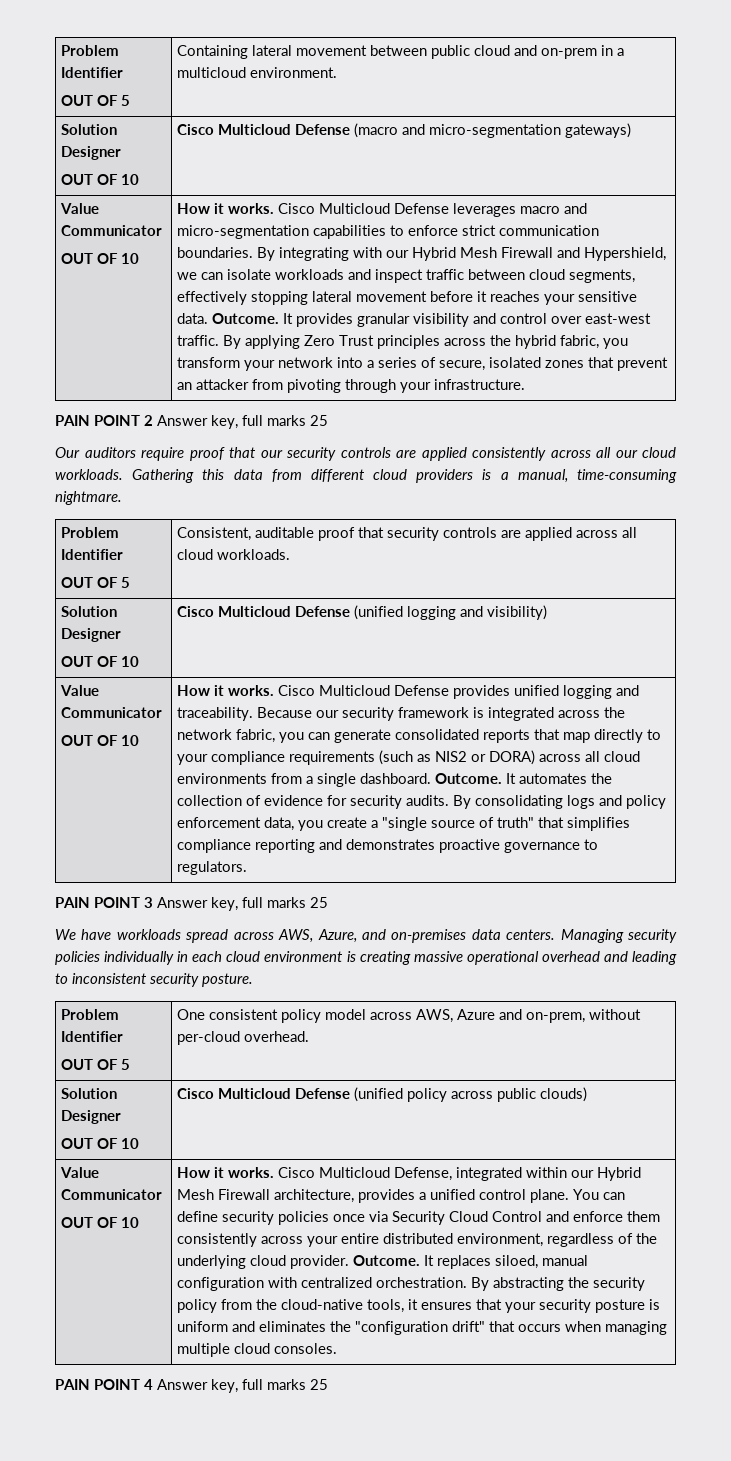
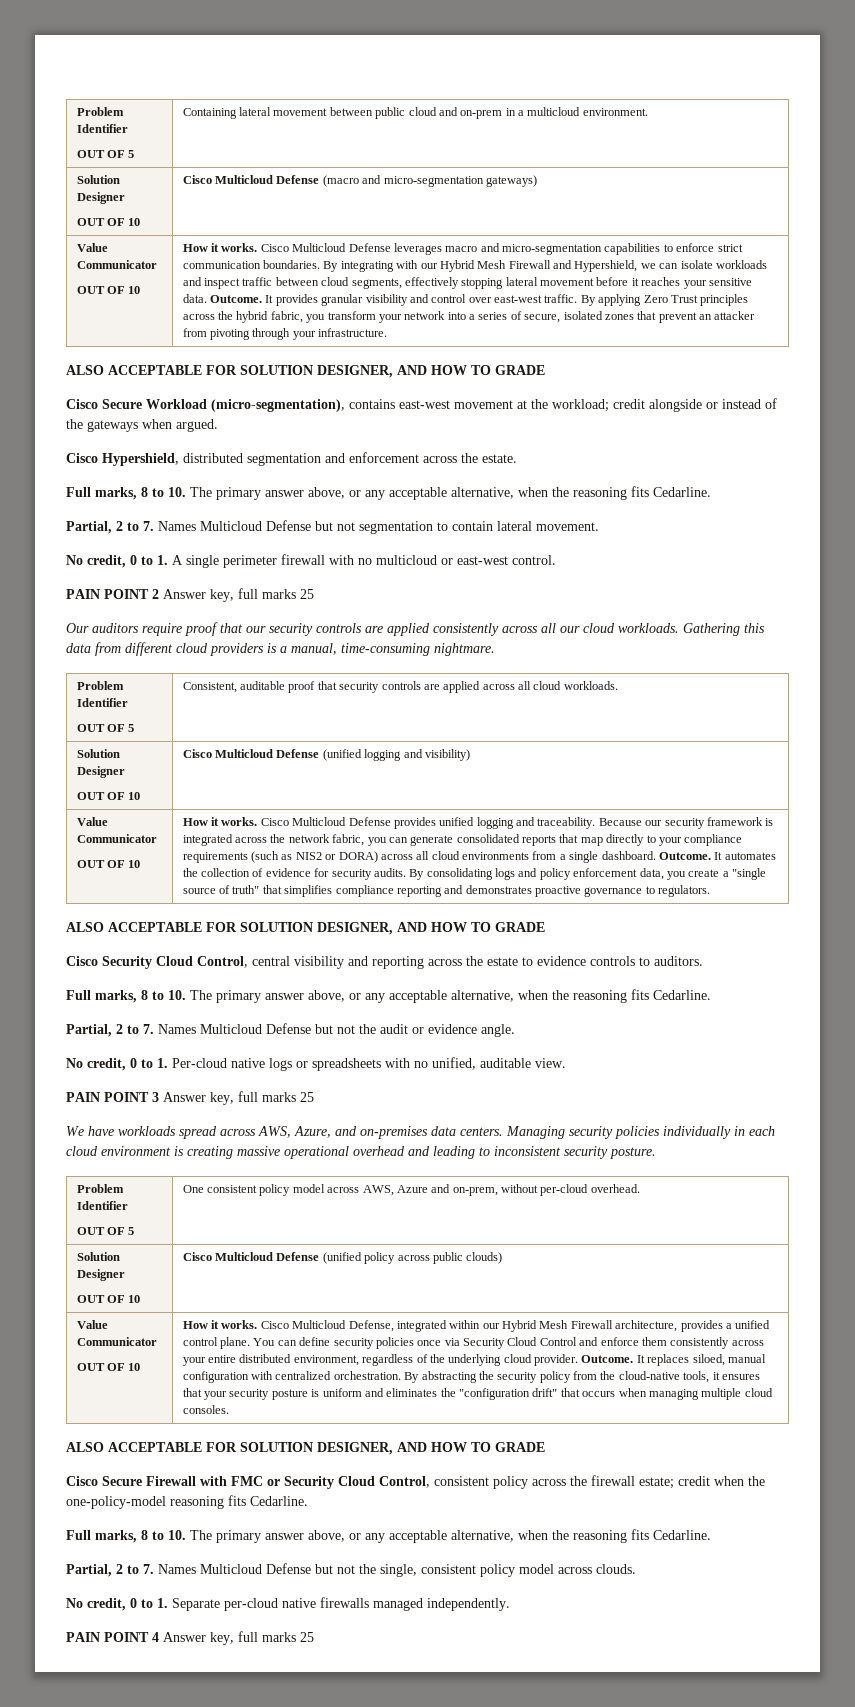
(526, 384) none -> [66,365,545,378] [66,398,777,412] [66,419,218,432] [66,452,517,466] [66,486,711,500] [66,520,599,534] [66,554,556,568] // ALSO ACCEPTABLE FOR SOLUTION DESIGNER, AND HOW TO GRADE // Cisco Secure Workload (micro-segmentation), contains east-west movement at the workload; credit alongside or instead of the gateways when argued. // Cisco Hypershield, distributed segmentation and enforcement across the estate. // Full marks, 8 to 10. The primary answer above, or any acceptable alternative, when the reasoning fits Cedarline. // Partial, 2 to 7. Names Multicloud Defense but not segmentation to contain lateral movement. // No credit, 0 to 1. A single perimeter firewall with no multicloud or east-west control.
(248, 868) none -> [66,922,545,935] [66,956,703,969] [66,989,711,1003] [66,1023,515,1037] [66,1057,566,1071] // ALSO ACCEPTABLE FOR SOLUTION DESIGNER, AND HOW TO GRADE // Cisco Security Cloud Control, central visibility and reporting across the estate to evidence controls to auditors. // Full marks, 8 to 10. The primary answer above, or any acceptable alternative, when the reasoning fits Cedarline. // Partial, 2 to 7. Names Multicloud Defense but not the audit or evidence angle. // No credit, 0 to 1. Per-cloud native logs or spreadsheets with no unified, auditable view.
(338, 1348) none -> [66,1442,545,1455] [66,1475,765,1489] [66,1495,308,1509] [66,1529,711,1543] [66,1563,636,1577] [66,1597,510,1611] // ALSO ACCEPTABLE FOR SOLUTION DESIGNER, AND HOW TO GRADE // Cisco Secure Firewall with FMC or Security Cloud Control, consistent policy across the firewall estate; credit when the one-policy-model reasoning fits Cedarline. // Full marks, 8 to 10. The primary answer above, or any acceptable alternative, when the reasoning fits Cedarline. // Partial, 2 to 7. Names Multicloud Defense but not the single, consistent policy model across clouds. // No credit, 0 to 1. Separate per-cloud native firewalls managed independently.

